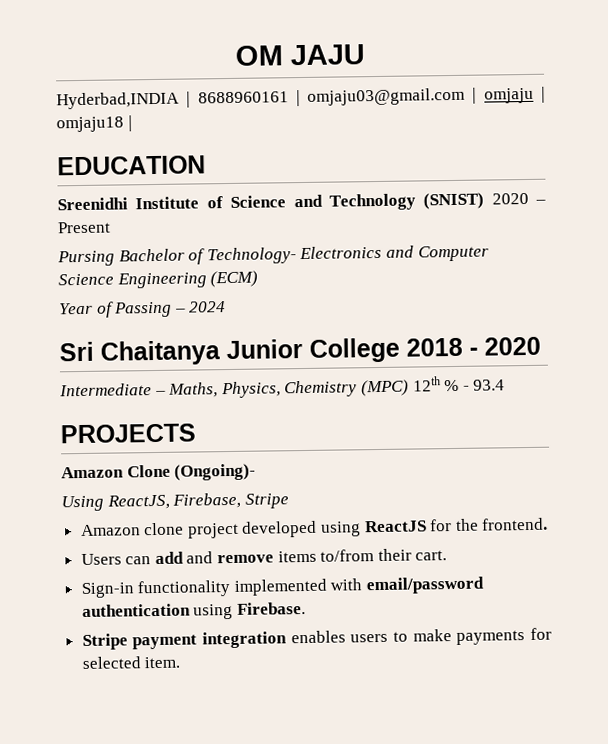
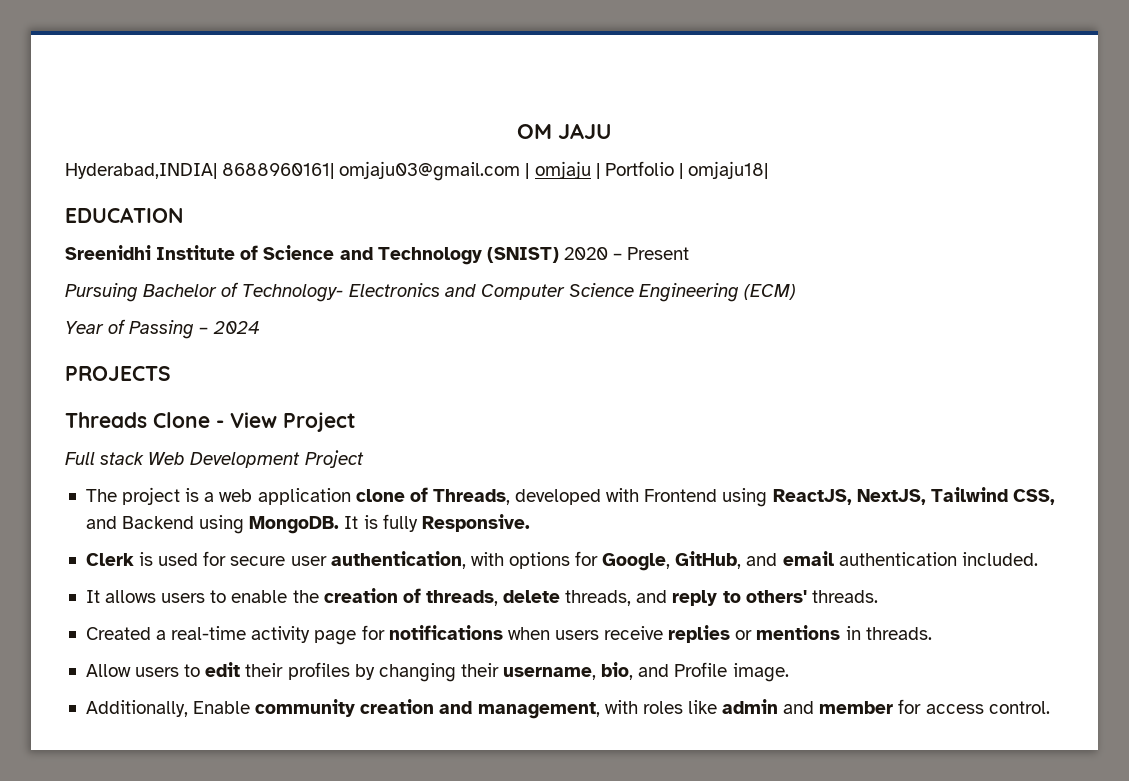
[56,90,300,110] Hyderbad,INDIA | 8688960161 | -> [65,163,335,179] Hyderabad,INDIA| 8688960161|
[56,115,132,133] omjaju18 | -> [604,161,769,179] Portfolio | omjaju18|
[57,250,115,267] Pursing -> [65,283,138,302] Pursuing
[59,336,541,366] [59,376,506,399] [60,423,196,444] [61,463,257,481] [61,492,289,512] [80,517,549,539] [80,548,448,566] [80,576,485,599] [81,602,306,620] [81,627,553,651] [81,656,181,670] Sri Chaitanya Junior College 2018 - 2020 // Intermediate – Maths, Physics, Chemistry (MPC) 12th % - 93.4 // PROJECTS // Amazon Clone (Ongoing)- // Using ReactJS, Firebase, Stripe // Amazon clone project developed using ReactJS for the frontend. // Users can add and remove items to/from their cart. // Sign-in functionality implemented with email/password authentication using Firebase. // Stripe payment integration enables users to make payments for selected item. -> [65,366,171,381] [65,412,356,432] [65,450,364,468] [85,487,1055,507] [85,514,530,534] [85,551,1038,571] [85,588,878,606] [85,625,932,645] [85,662,789,682] [85,699,1050,719] PROJECTS // Threads Clone - View Project // Full stack Web Development Project // The project is a web application clone of Threads, developed with Frontend using ReactJS, NextJS, Tailwind CSS, and Backend using MongoDB. It is fully Responsive. // Clerk is used for secure user authentication, with options for Google, GitHub, and email authentication included. // It allows users to enable the creation of threads, delete threads, and reply to others' threads. // Created a real-time activity page for notifications when users receive replies or mentions in threads. // Allow users to edit their profiles by changing their username, bio, and Profile image. // Additionally, Enable community creation and management, with roles like admin and member for access control.

